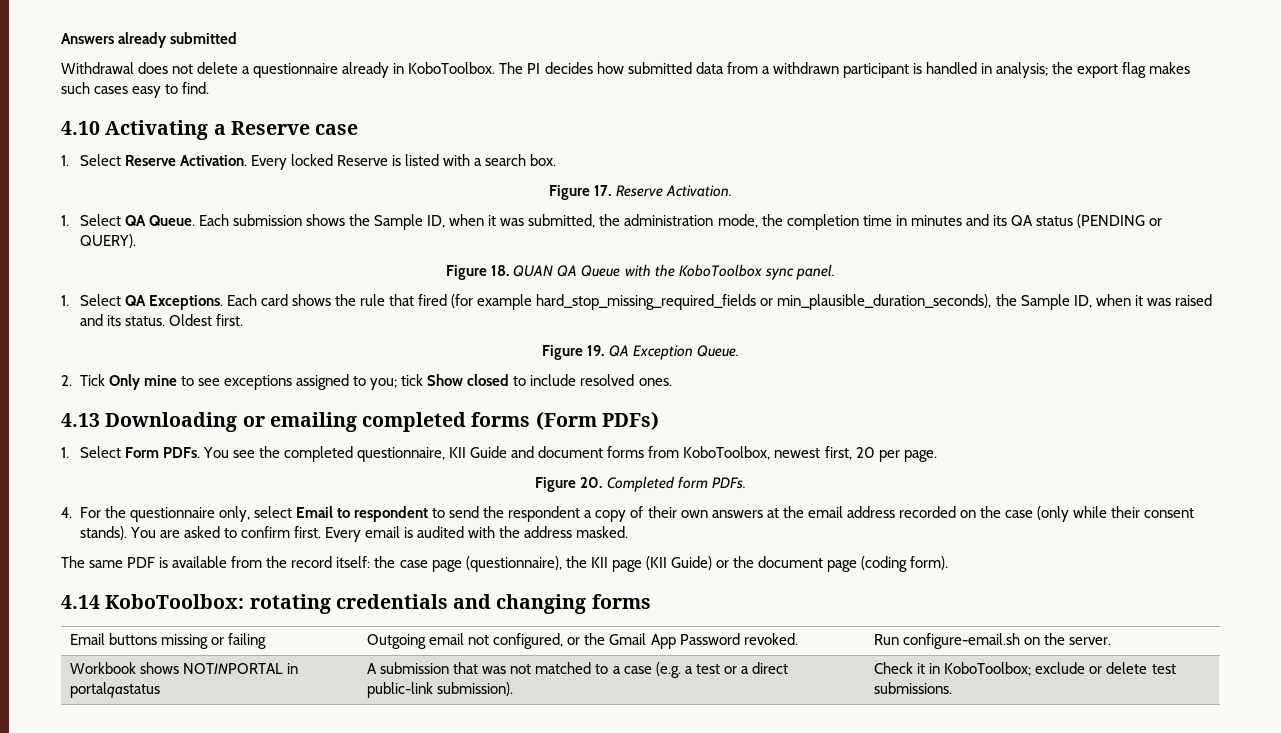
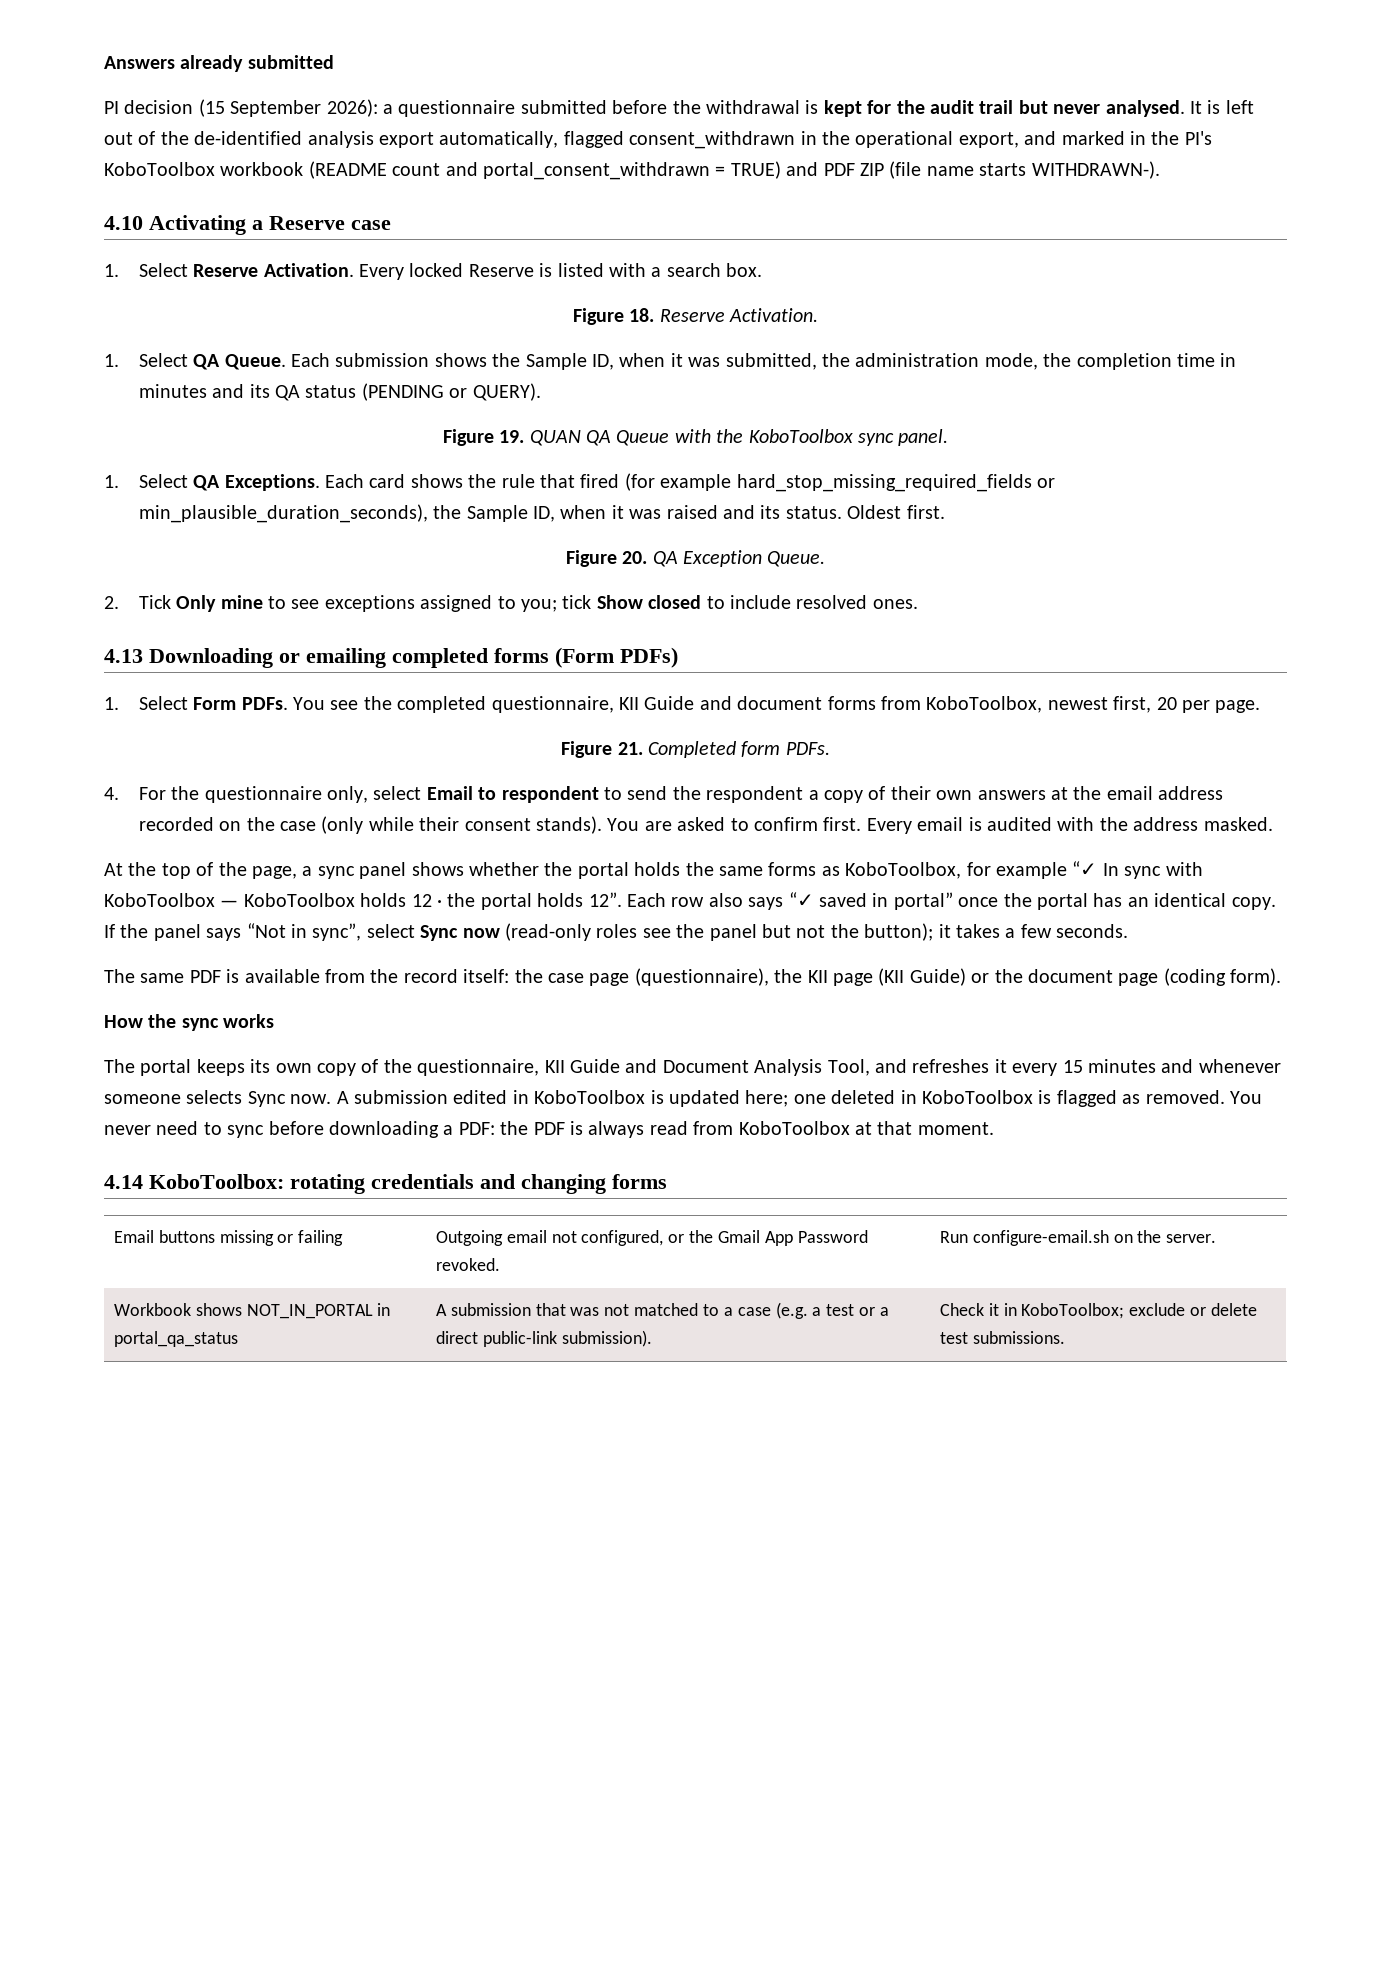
[61,62,1191,78] [61,82,210,98] Withdrawal does not delete a questionnaire already in KoboToolbox. The PI decides how submitted data from a withdrawn participant is handled in analysis; the export flag makes such cases easy to find. -> [104,99,1254,117] [104,131,1212,149] [104,161,1160,180] PI decision (15 September 2026): a questionnaire submitted before the withdrawal is kept for the audit trail but never analysed. It is left out of the de-identified analysis export automatically, flagged consent_withdrawn in the operational export, and marked in the PI's KoboToolbox workbook (README count and portal_consent_withdrawn = TRUE) and PDF ZIP (file name starts WITHDRAWN-).
[594,185,612,196] 17. -> [629,308,655,322] 18.
[491,265,510,276] 18. -> [499,430,525,443] 19.
[587,345,605,356] 19. -> [622,551,648,564] 20.
[580,477,603,488] 20. -> [617,742,643,755] 21.
(629, 532) none -> [104,861,1203,879] [104,892,1276,910] [104,923,1129,941] // At the top of the page, a sync panel shows whether the portal holds the same forms as KoboToolbox, for example “✓ In sync with KoboToolbox — KoboToolbox holds 12 · the portal holds 12”. Each row also says “✓ saved in portal” once the portal has an identical copy. If the panel says “Not in sync”, select Sync now (read-only roles see the panel but not the button); it takes a few seconds.
(949, 563) none -> [104,1014,275,1031] [104,1059,1281,1076] [104,1090,1262,1107] [104,1121,994,1138] // How the sync works // The portal keeps its own copy of the questionnaire, KII Guide and Document Analysis Tool, and refreshes it every 15 minutes and whenever someone selects Sync now. A submission edited in KoboToolbox is updated here; one deleted in KoboToolbox is flagged as removed. You never need to sync before downloading a PDF: the PDF is always read from KoboToolbox at that moment.
[183,663,299,674] [70,682,161,698] NOTINPORTAL in portalqastatus -> [246,1303,391,1319] [113,1331,238,1347] NOT_IN_PORTAL in portal_qa_status

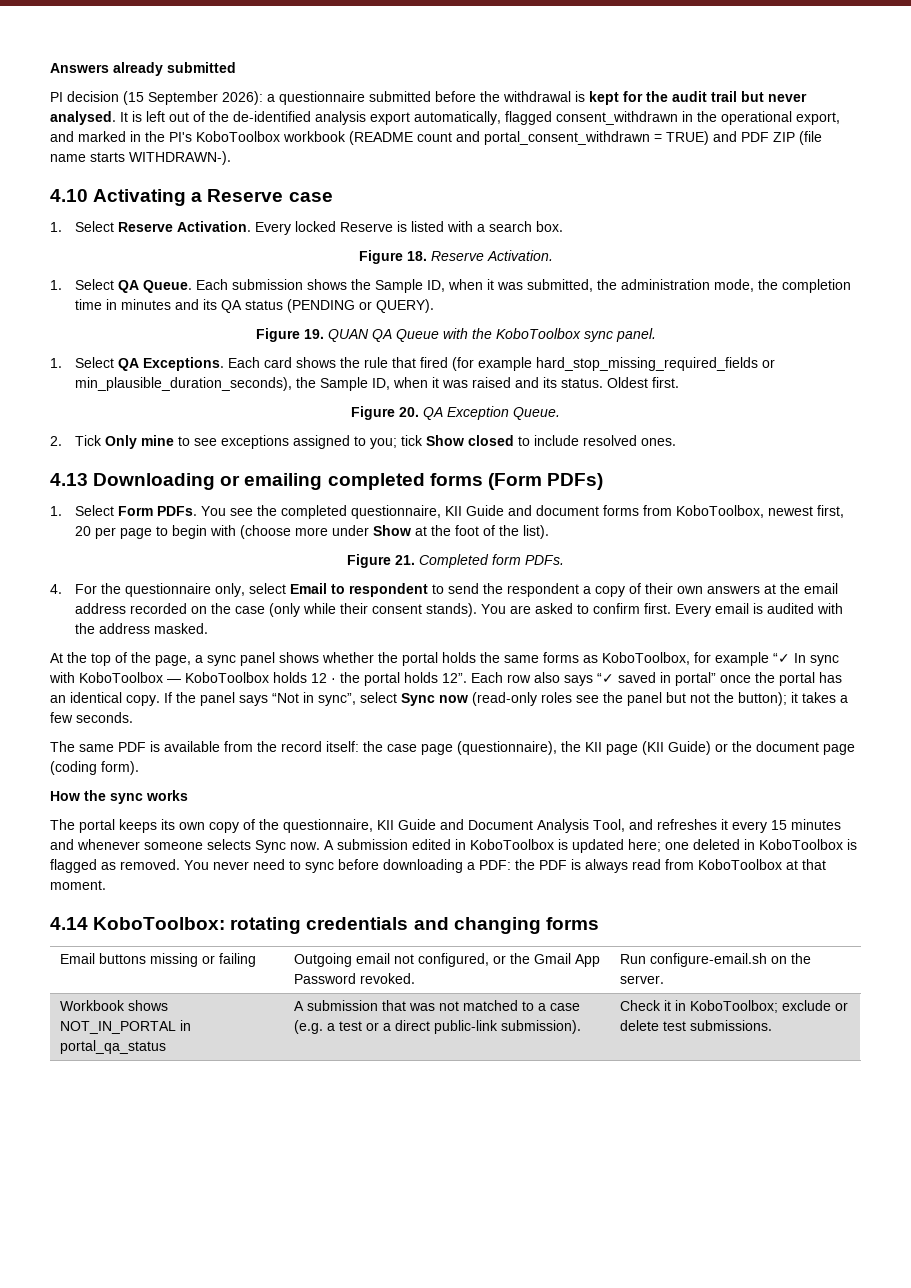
[1215,700,1261,713] page. -> [119,525,549,539] page to begin with (choose more under Show at the foot of the list).

